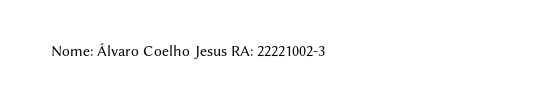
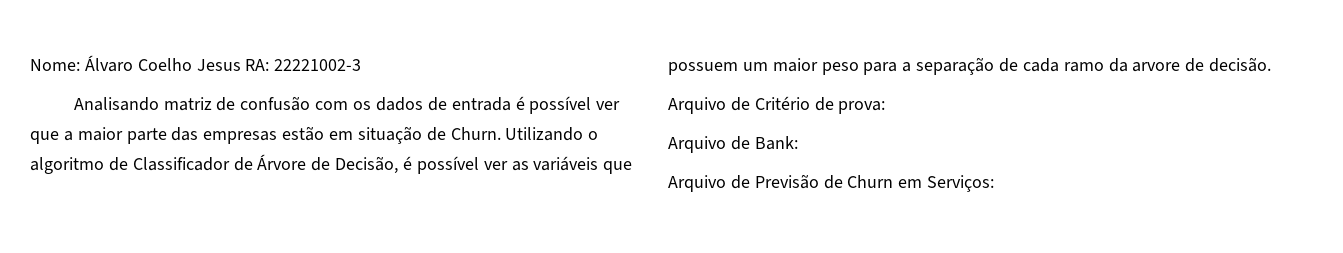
(325, 51) none -> [73,96,621,114] [30,126,599,144] [30,154,633,174] [668,57,1272,75] [668,96,886,114] [668,136,798,153] [668,174,995,192] // Analisando matriz de confusão com os dados de entrada é possível ver que a maior parte das empresas estão em situação de Churn. Utilizando o algoritmo de Classificador de Árvore de Decisão, é possível ver as variáveis que possuem um maior peso para a separação de cada ramo da arvore de decisão. // Arquivo de Critério de prova: // Arquivo de Bank: // Arquivo de Previsão de Churn em Serviços:

